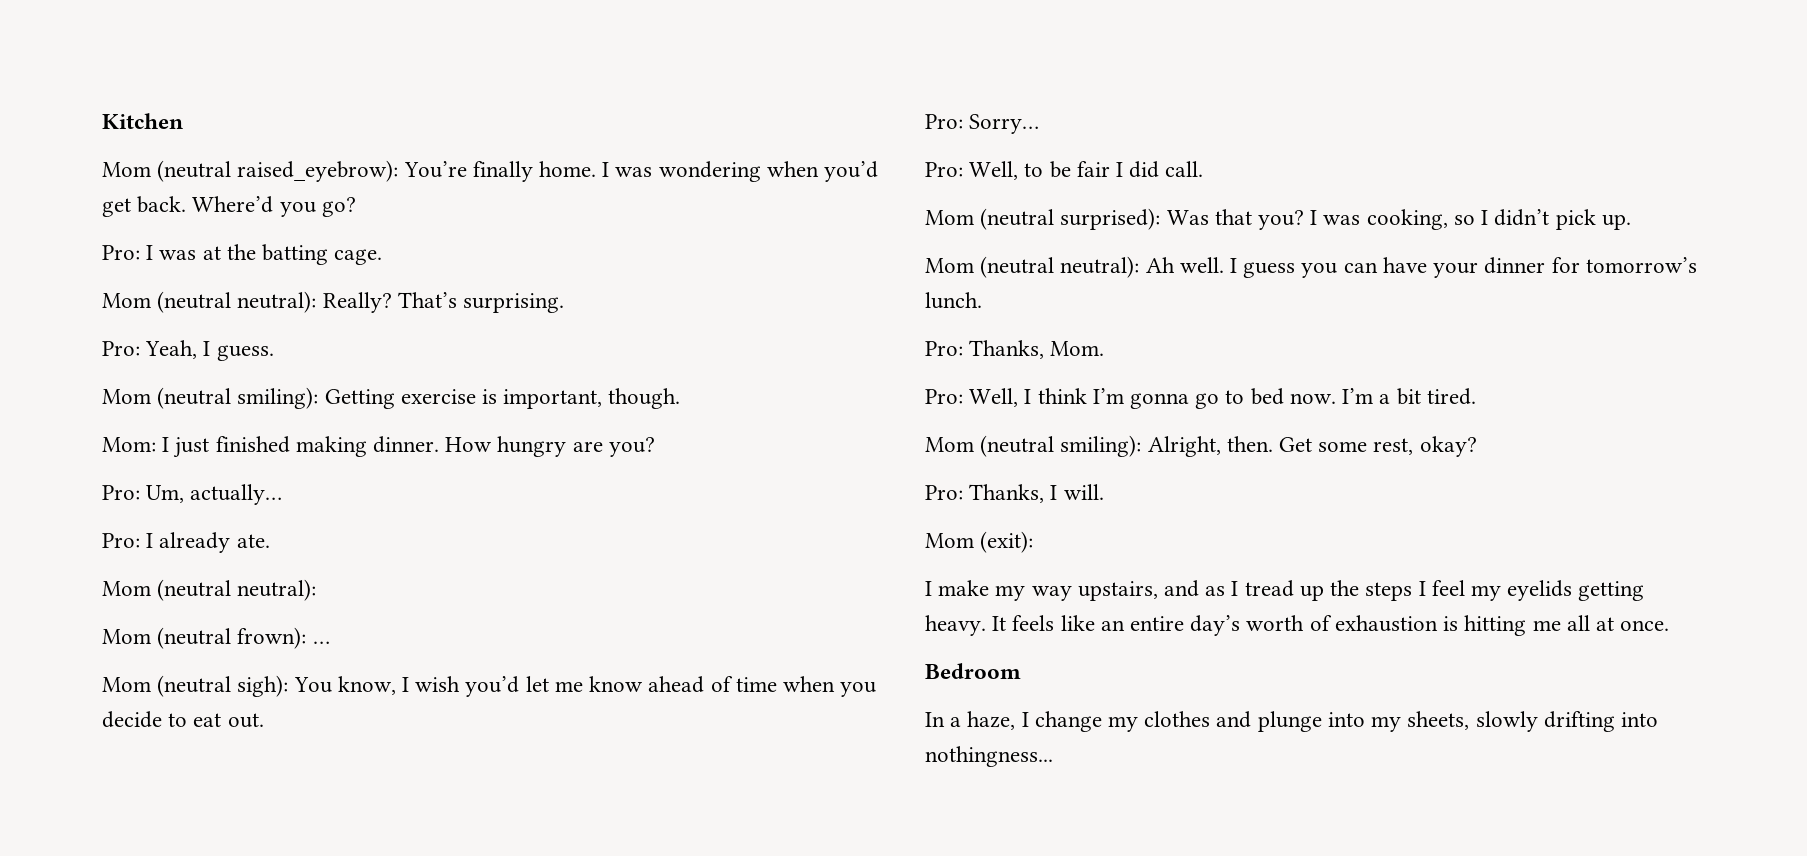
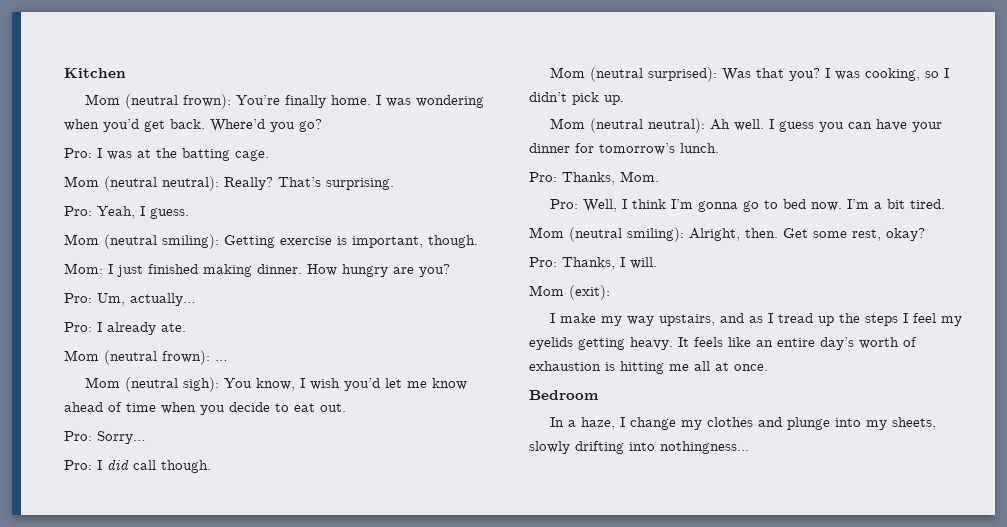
[237,160,399,182] raised_eyebrow): -> [182,94,231,109] frown):
[102,579,317,601] // Mom (neutral neutral): -> (186, 327) none
[969,161,1204,180] Well, to be fair I did call. -> [97,459,211,473] I did call though.

